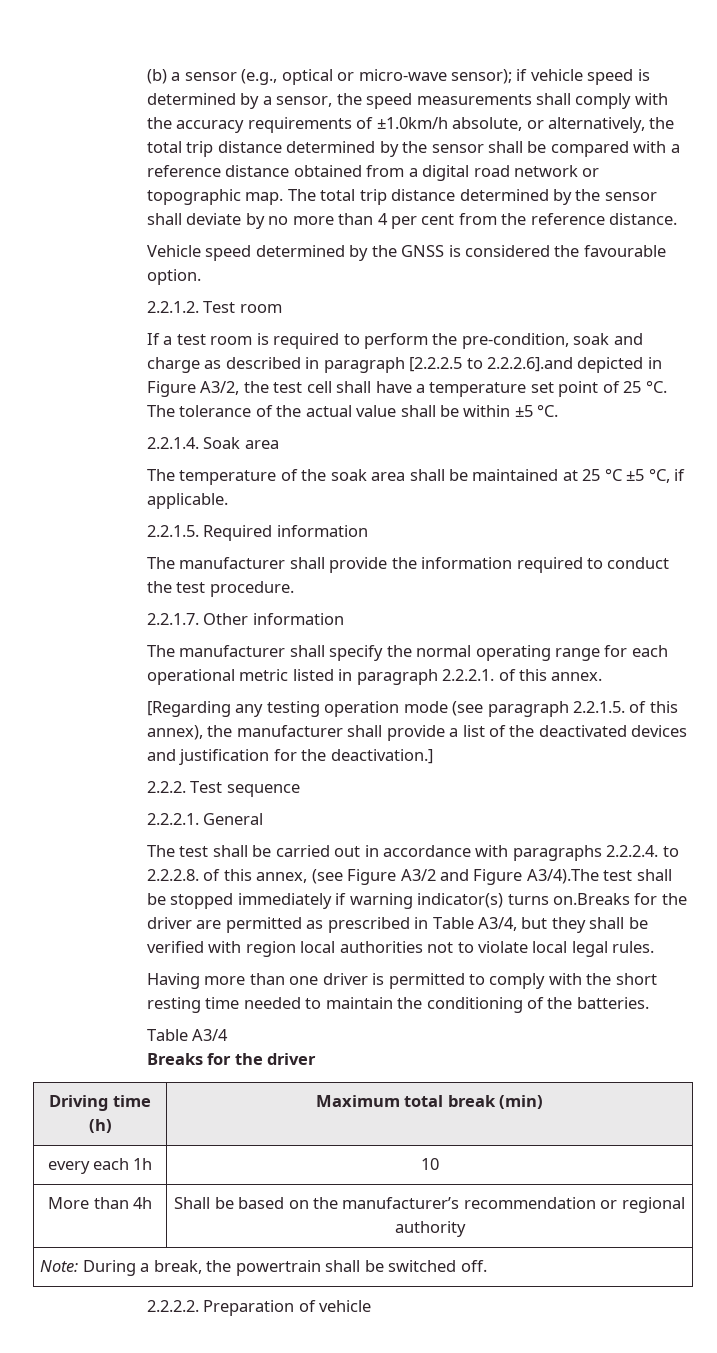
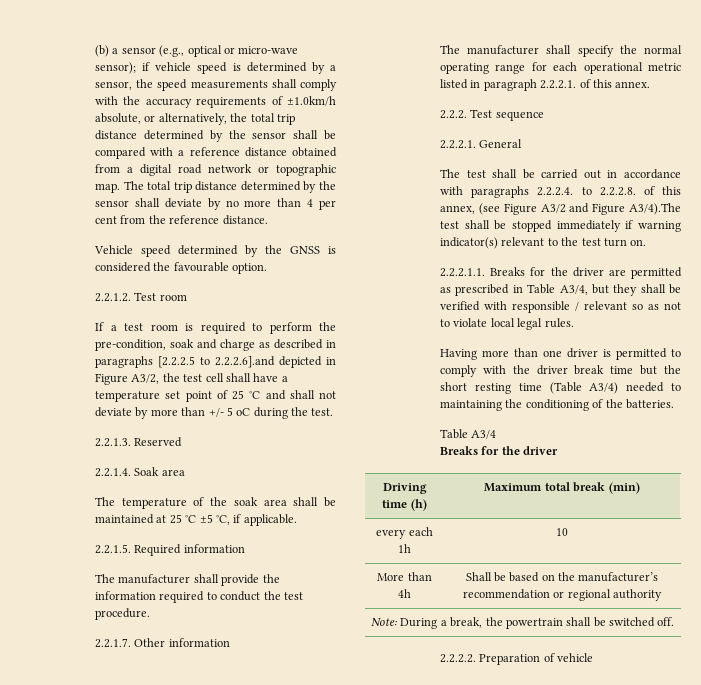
[323,357,405,373] paragraph -> [95,356,154,368] paragraphs
[645,380,667,393] [146,404,559,417] °C. The tolerance of the actual value shall be within ±5 °C. -> [249,390,336,400] [95,407,334,419] [95,437,183,447] °C and shall not deviate by more than +/- 5 oC during the test. // 2.2.1.3. Reserved
[146,701,678,717] [146,725,688,741] [146,749,433,765] // [Regarding any testing operation mode (see paragraph 2.2.1.5. of this annex), the manufacturer shall provide a list of the deactivated devices and justification for the deactivation.] -> (651, 84) none
[507,893,630,905] turns on.Breaks -> [501,237,647,247] [440,267,526,277] relevant to the test turn on. // 2.2.2.1.1. Breaks
[245,941,423,957] region local authorities -> [512,301,660,313] responsible / relevant so as
(612, 979) none -> [536,365,681,375] driver break time but the
(240, 1003) none -> [549,382,619,394] (Table A3/4)
[325,997,393,1009] maintain -> [440,400,503,411] maintaining

